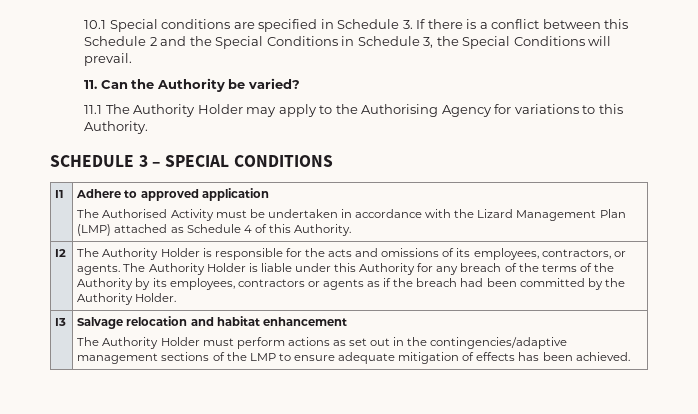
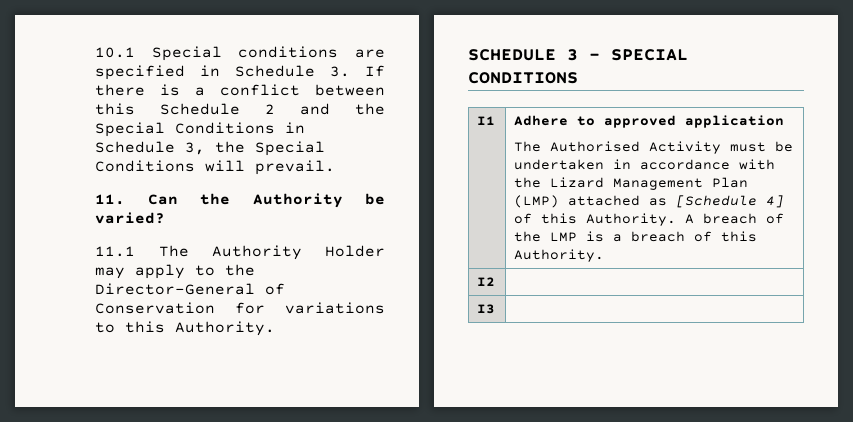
[361,104,492,117] Authorising Agency -> [95,283,286,295] [95,302,216,314] Director-General of Conservation
[186,224,352,236] [55,249,67,257] [77,248,626,260] [77,263,614,275] [77,278,625,290] [77,293,177,305] [55,318,67,326] [77,316,347,329] [77,337,568,349] [77,352,630,364] Schedule 4 of this Authority. // I2 | The Authority Holder is responsible for the acts and omissions of its employees, contractors, or agents. The Authority Holder is liable under this Authority for any breach of the terms of the Authority by its employees, contractors or agents as if the breach had been committed by the Authority Holder. // I3 | Salvage relocation and habitat enhancement // The Authority Holder must perform actions as set out in the contingencies/adaptive management sections of the LMP to ensure adequate mitigation of effects has been achieved. -> [676,195,785,208] [514,213,785,226] [514,231,758,242] [514,249,605,262] [477,277,496,286] [477,304,496,314] [Schedule 4] of this Authority. A breach of the LMP is a breach of this Authority. // I2 | // I3 |

